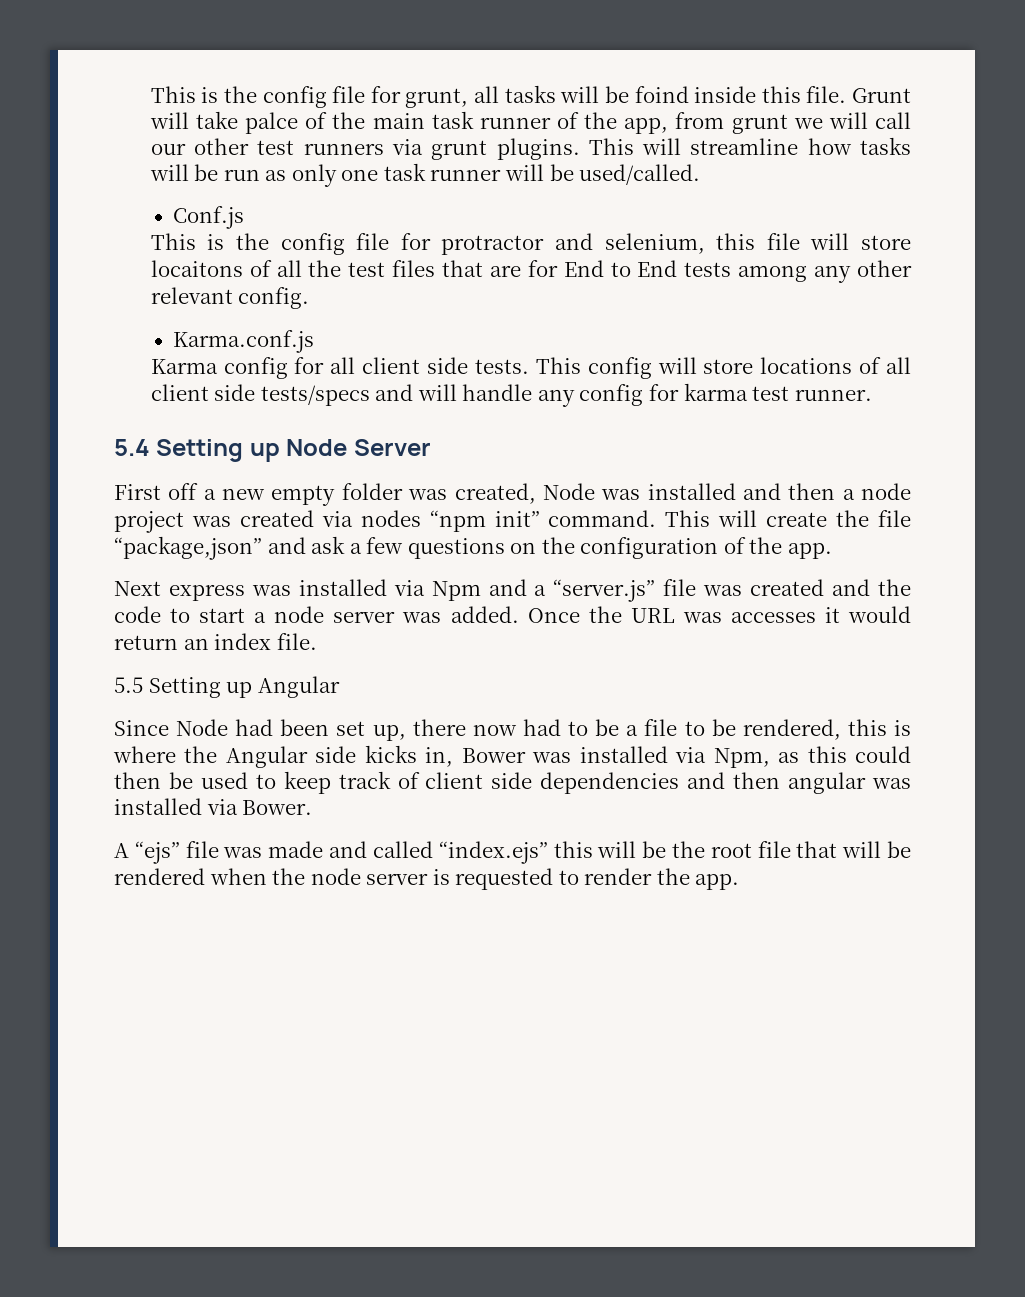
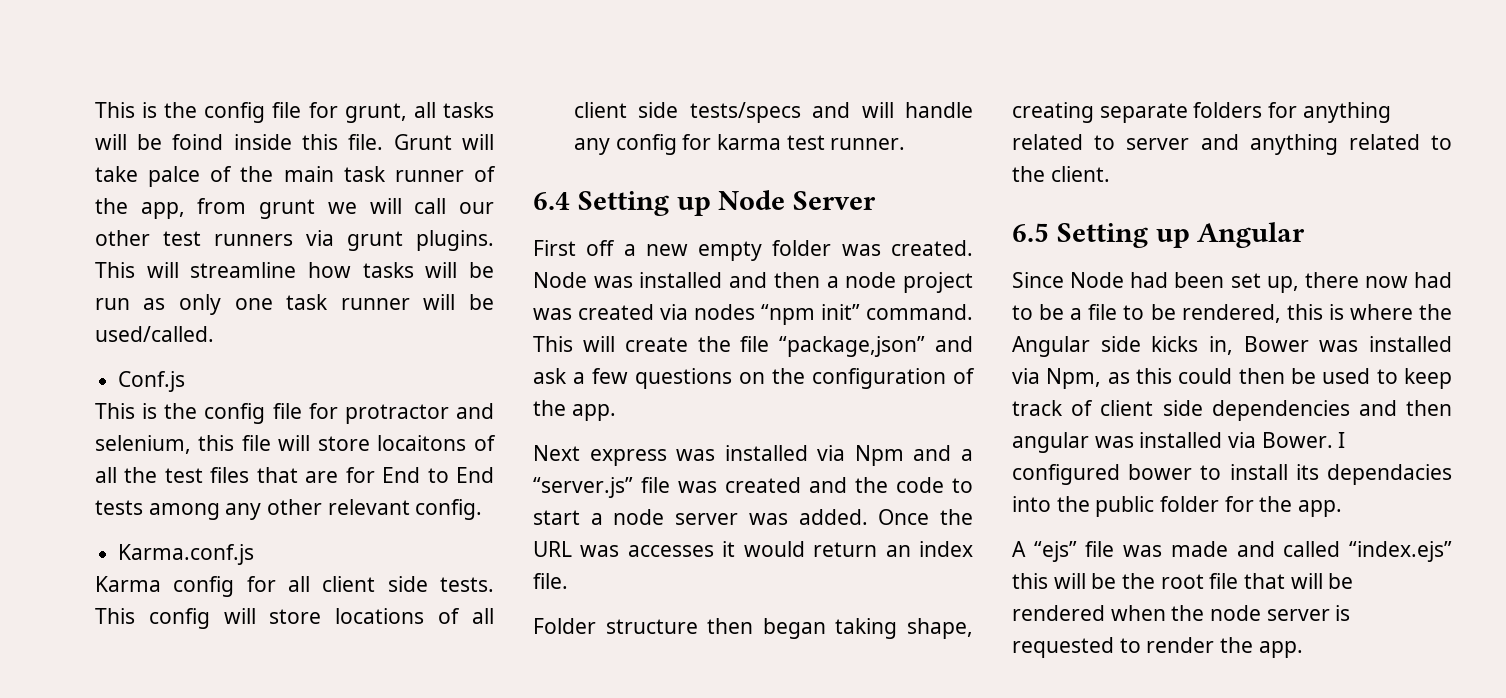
[114,439,150,456] 5.4 -> [533,192,570,210] 6.4
[454,483,536,504] created, -> [891,240,973,256] created.
[114,677,143,693] 5.5 -> [533,618,973,639] [1012,102,1391,123] [1012,134,1452,155] [1012,166,1110,182] [1012,223,1049,242] Folder structure then began taking shape, creating separate folders for anything related to server and anything related to the client. // 6.5
(313, 807) none -> [1338,432,1346,448] [1012,464,1452,485] [1012,496,1343,517] I configured bower to install its dependacies into the public folder for the app.

